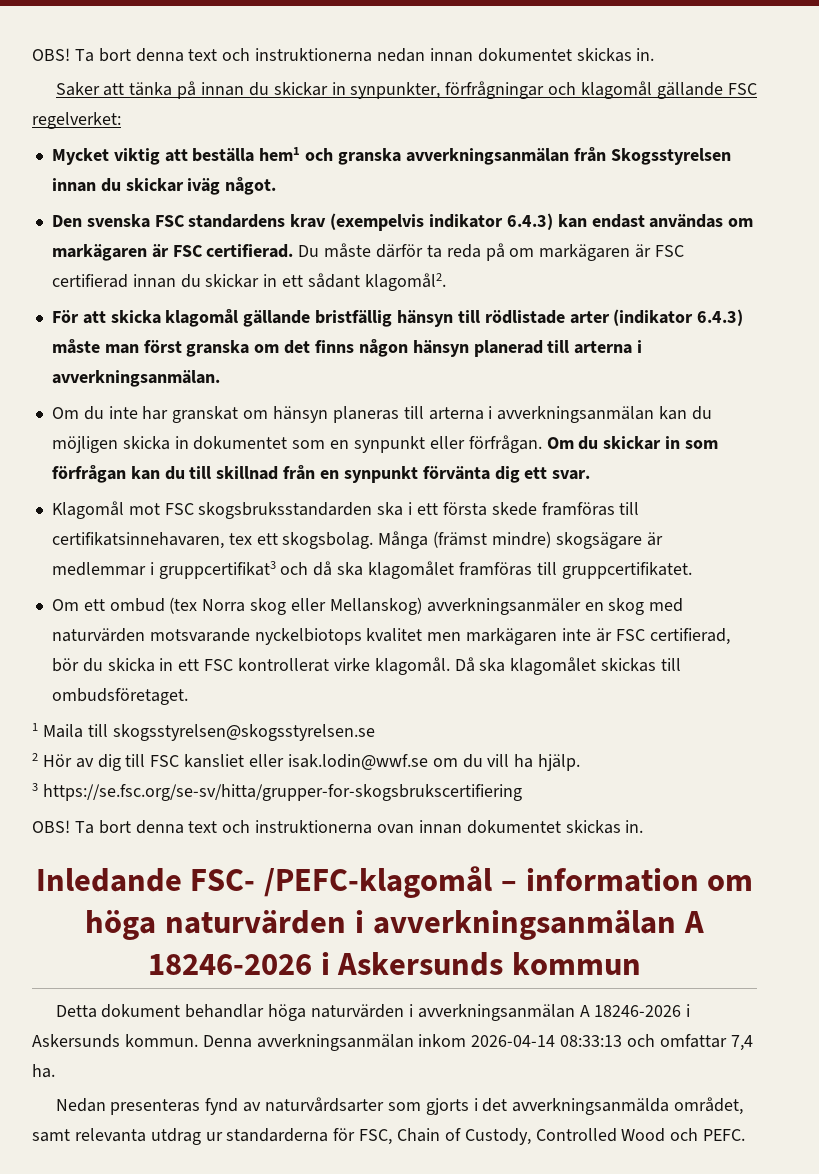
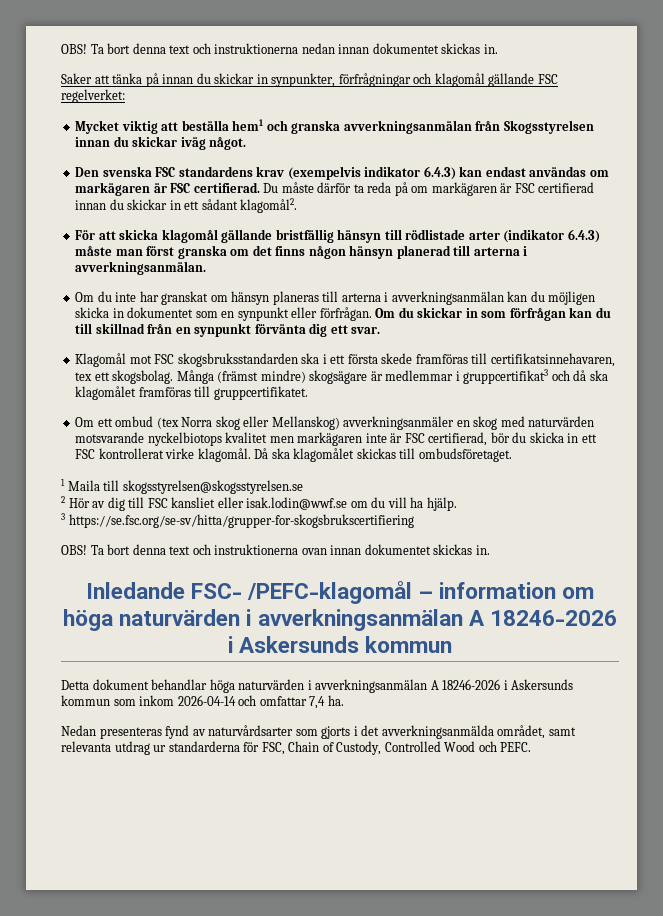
[124,1034,414,1051] kommun. Denna avverkningsanmälan -> [61,695,136,706] kommun som
[560,1035,623,1047] 08:33:13 -> (236, 700) none

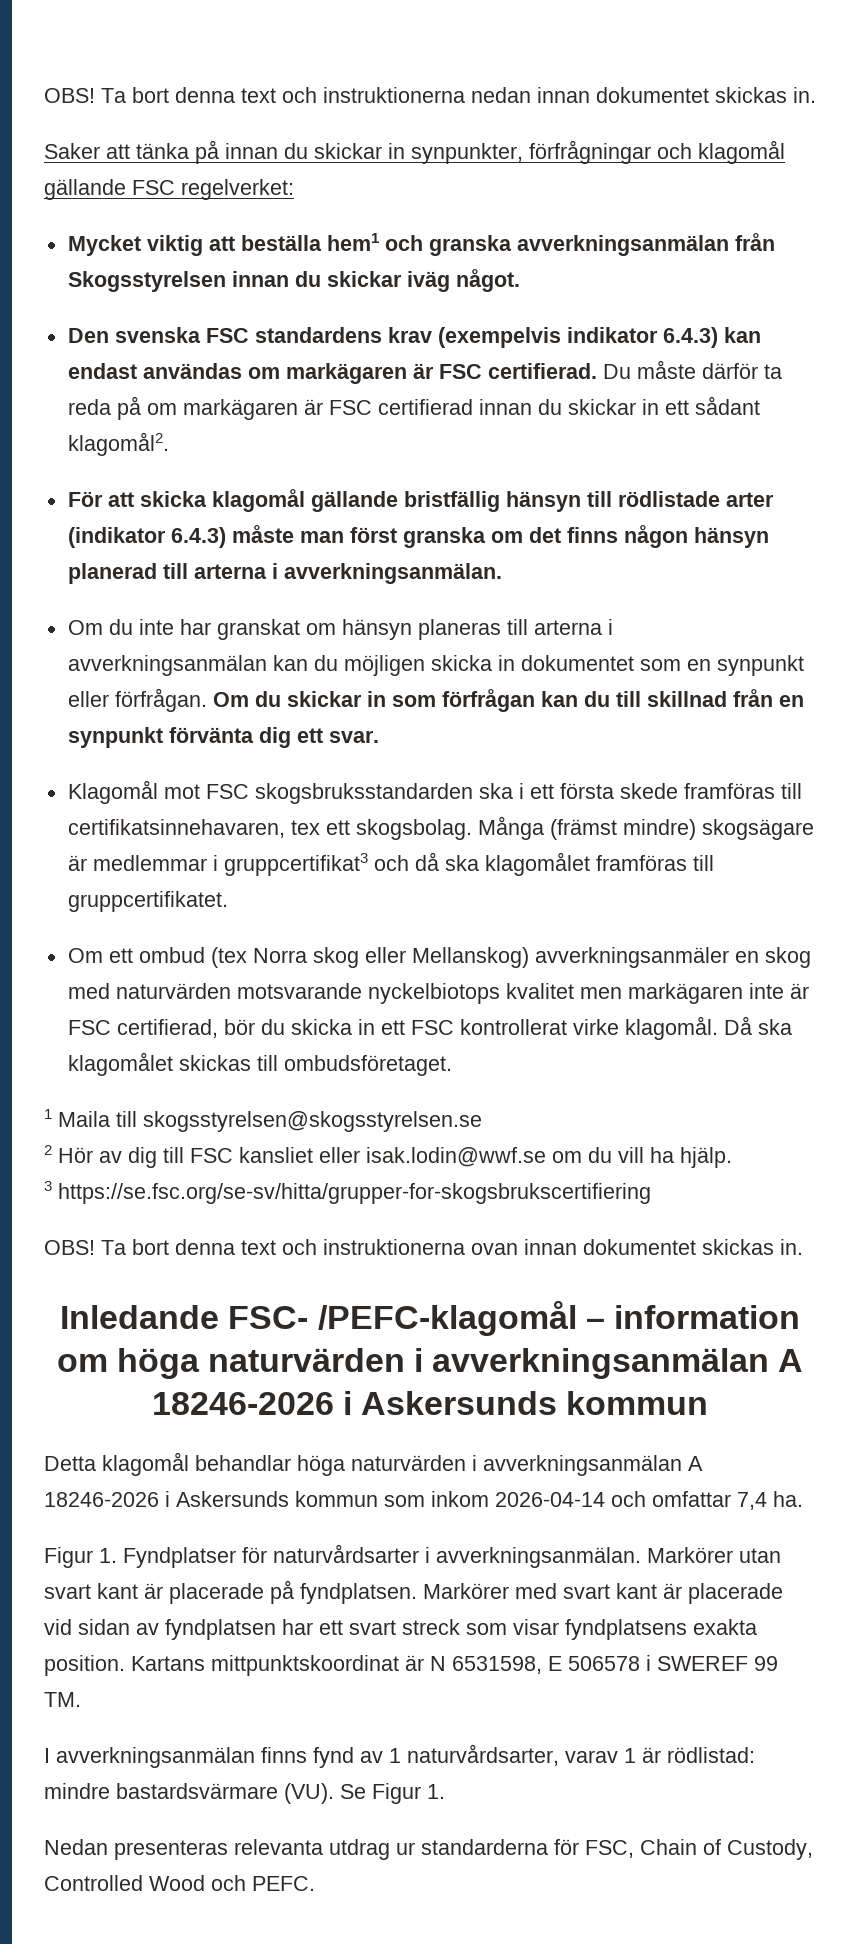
[92,679,149,690] dokument -> [102,1452,189,1476] klagomål
[61,725,576,739] Nedan presenteras fynd av naturvårdsarter som gjorts i det avverkningsanmälda området, samt -> [44,1544,781,1568] [44,1580,783,1604] [44,1619,757,1640] [44,1655,778,1676] [44,1692,81,1707] [44,1744,755,1768] [44,1783,445,1804] [44,1839,228,1860] Figur 1. Fyndplatser för naturvårdsarter i avverkningsanmälan. Markörer utan svart kant är placerade på fyndplatsen. Markörer med svart kant är placerade vid sidan av fyndplatsen har ett svart streck som visar fyndplatsens exakta position. Kartans mittpunktskoordinat är N 6531598, E 506578 i SWEREF 99 TM. // I avverkningsanmälan finns fynd av 1 naturvårdsarter, varav 1 är rödlistad: mindre bastardsvärmare (VU). Se Figur 1. // Nedan presenteras

